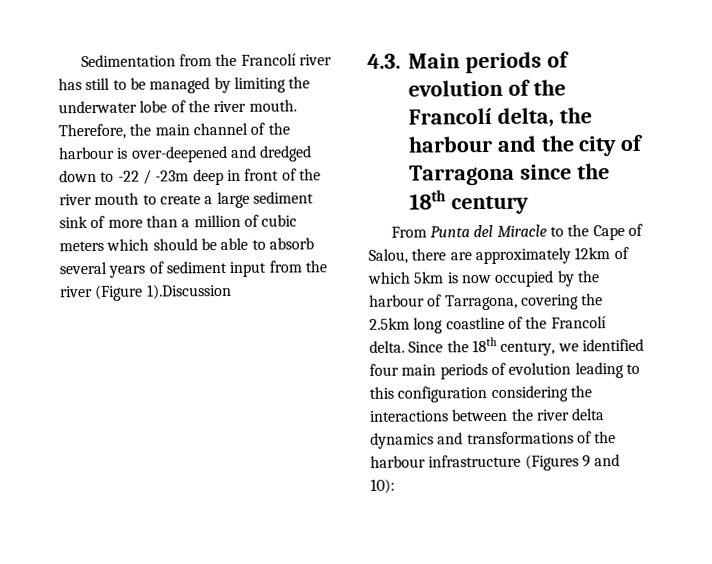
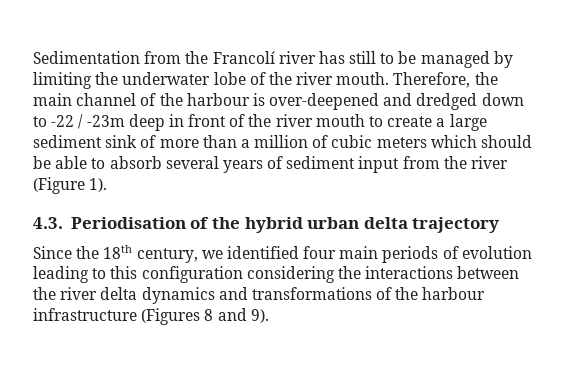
[146,283,232,300] 1).Discussion -> [89,178,108,192] 1).
[408,51,570,74] [408,79,566,97] [408,107,592,127] [408,134,645,157] [409,163,610,186] [409,189,529,215] [390,223,643,241] [368,246,629,265] [367,270,600,287] [369,293,604,311] [369,316,607,334] [369,340,405,353] Main periods of evolution of the Francolí delta, the harbour and the city of Tarragona since the 18th century // From Punta del Miracle to the Cape of Salou, there are approximately 12km of which 5km is now occupied by the harbour of Tarragona, covering the 2.5km long coastline of the Francolí delta. -> [70,217,500,233] Periodisation of the hybrid urban delta trajectory //
[581,454,621,468] [370,478,395,494] 9 and 10): -> [204,308,269,323] 8 and 9).

